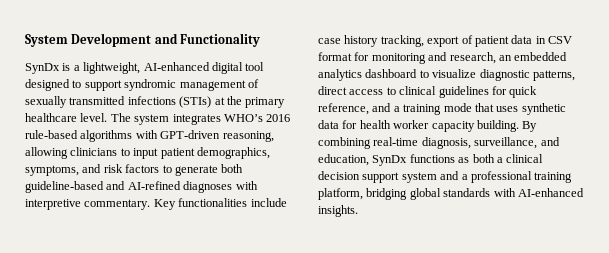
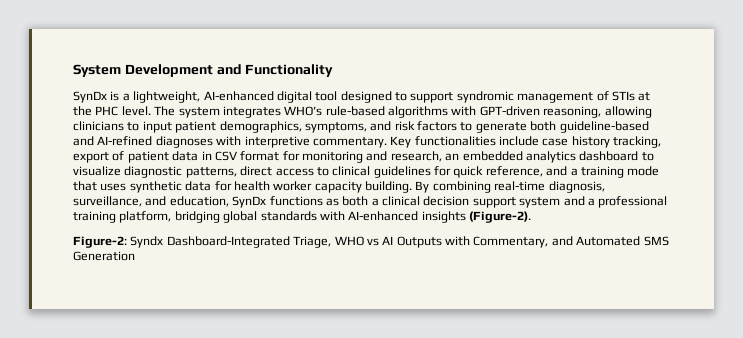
[25,96,286,108] [25,113,77,122] sexually transmitted infections (STIs) at the primary healthcare -> [611,91,651,101] [73,106,119,116] STIs at the PHC
[266,114,291,122] 2016 -> (323, 111) none
[318,205,358,217] insights. -> [421,211,531,223] [73,236,669,248] [73,251,135,261] insights (Figure-2). // Figure-2: Syndx Dashboard-Integrated Triage, WHO vs AI Outputs with Commentary, and Automated SMS Generation

